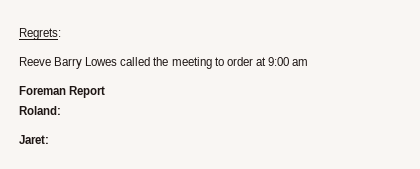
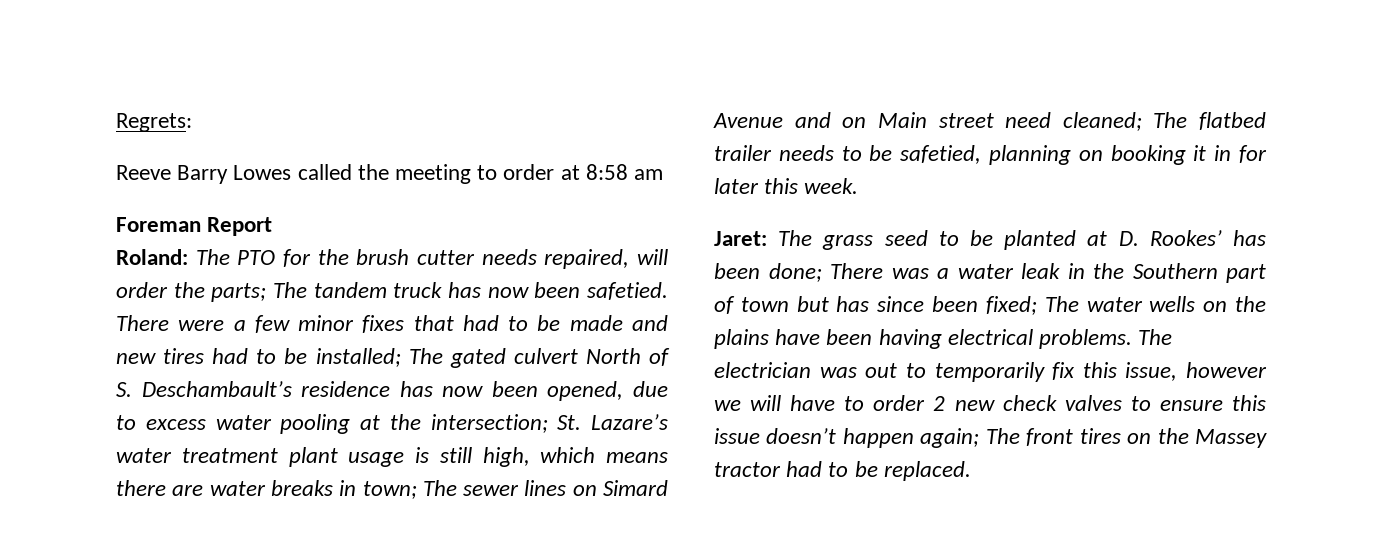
[267,57,289,66] 9:00 -> [585,164,628,180] 8:58
[19,135,49,144] // Jaret: -> [195,249,668,269] [116,282,668,302] [116,315,668,333] [116,348,671,368] [116,381,668,401] [116,414,668,434] [116,447,668,467] [116,480,668,499] [713,112,1266,131] [714,145,1267,165] [714,178,859,194] [714,230,1266,250] [714,263,1266,283] [714,296,1266,315] [714,329,1173,349] [714,362,1267,382] [714,395,1266,411] [714,428,1267,448] [714,461,971,481] The PTO for the brush cutter needs repaired, will order the parts; The tandem truck has now been safetied. There were a few minor fixes that had to be made and new tires had to be installed; The gated culvert North of S. Deschambault’s residence has now been opened, due to excess water pooling at the intersection; St. Lazare’s water treatment plant usage is still high, which means there are water breaks in town; The sewer lines on Simard Avenue and on Main street need cleaned; The flatbed trailer needs to be safetied, planning on booking it in for later this week. // Jaret: The grass seed to be planted at D. Rookes’ has been done; There was a water leak in the Southern part of town but has since been fixed; The water wells on the plains have been having electrical problems. The electrician was out to temporarily fix this issue, however we will have to order 2 new check valves to ensure this issue doesn’t happen again; The front tires on the Massey tractor had to be replaced.

